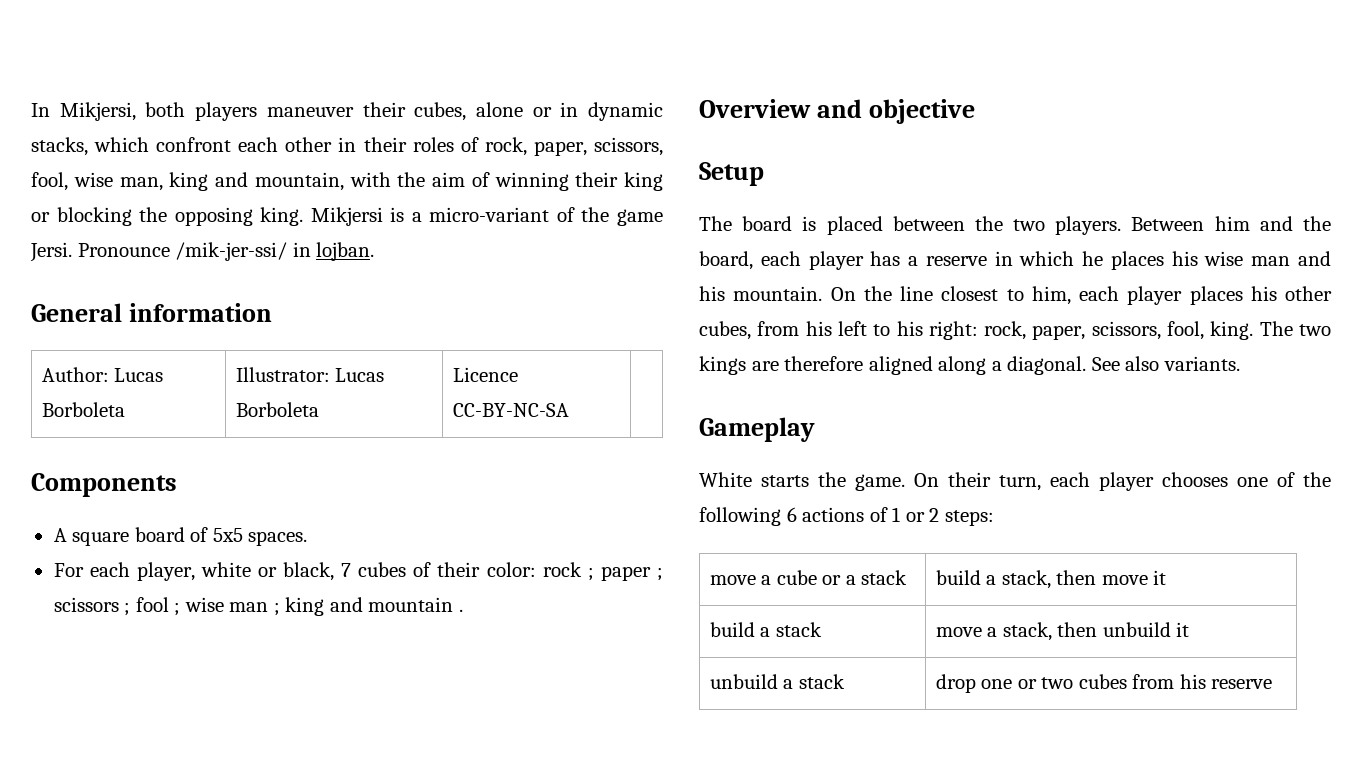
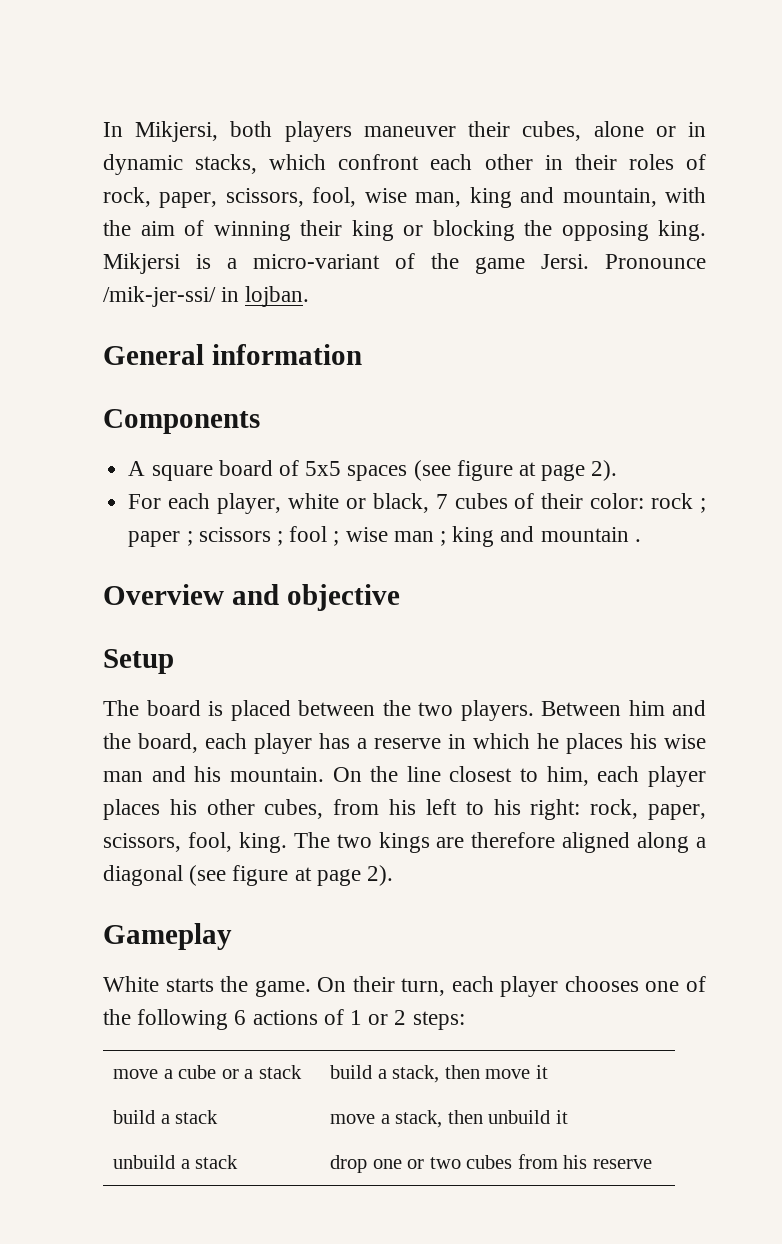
[41,367,164,382] [41,402,125,417] [235,367,385,382] [235,402,319,417] [452,367,518,382] [452,403,569,417] // Author: Lucas Borboleta | Illustrator: Lucas Borboleta | Licence CC-BY-NC-SA | -> (362, 354) none
[248,531,308,546] spaces. -> [347,460,618,481] spaces (see figure at page 2).
[1007,356,1240,375] diagonal. See also variants. -> [103,865,394,886] diagonal (see figure at page 2).

